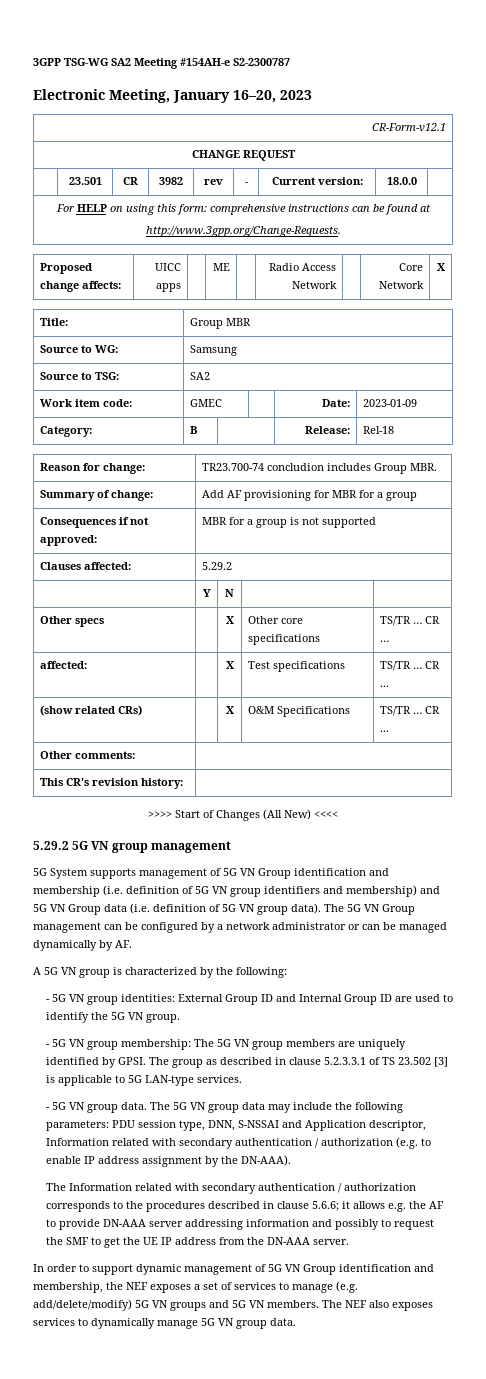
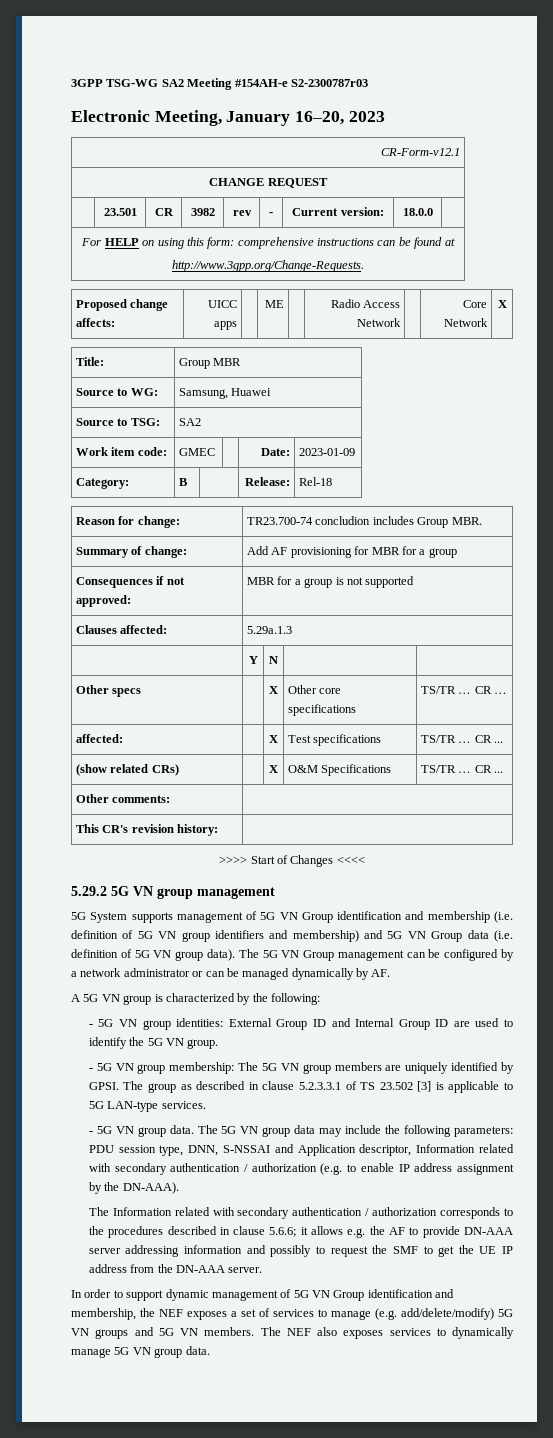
[233,58,290,66] S2-2300787 -> [290,79,368,87] S2-2300787r03
[189,345,237,356] Samsung -> [179,388,272,399] Samsung, Huawei
[201,562,232,570] 5.29.2 -> [247,626,293,634] 5.29a.1.3
[263,809,311,820] (All New) -> (334, 861) none

